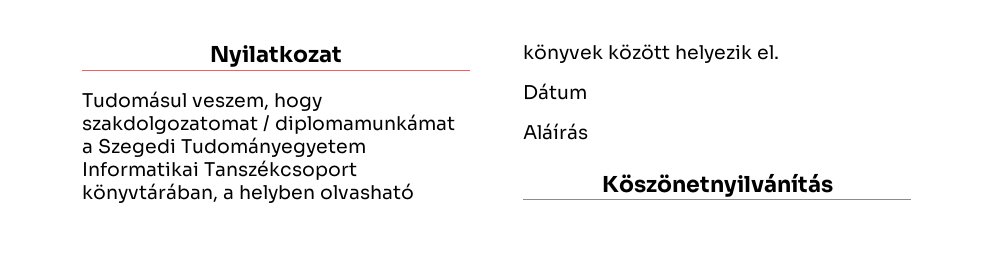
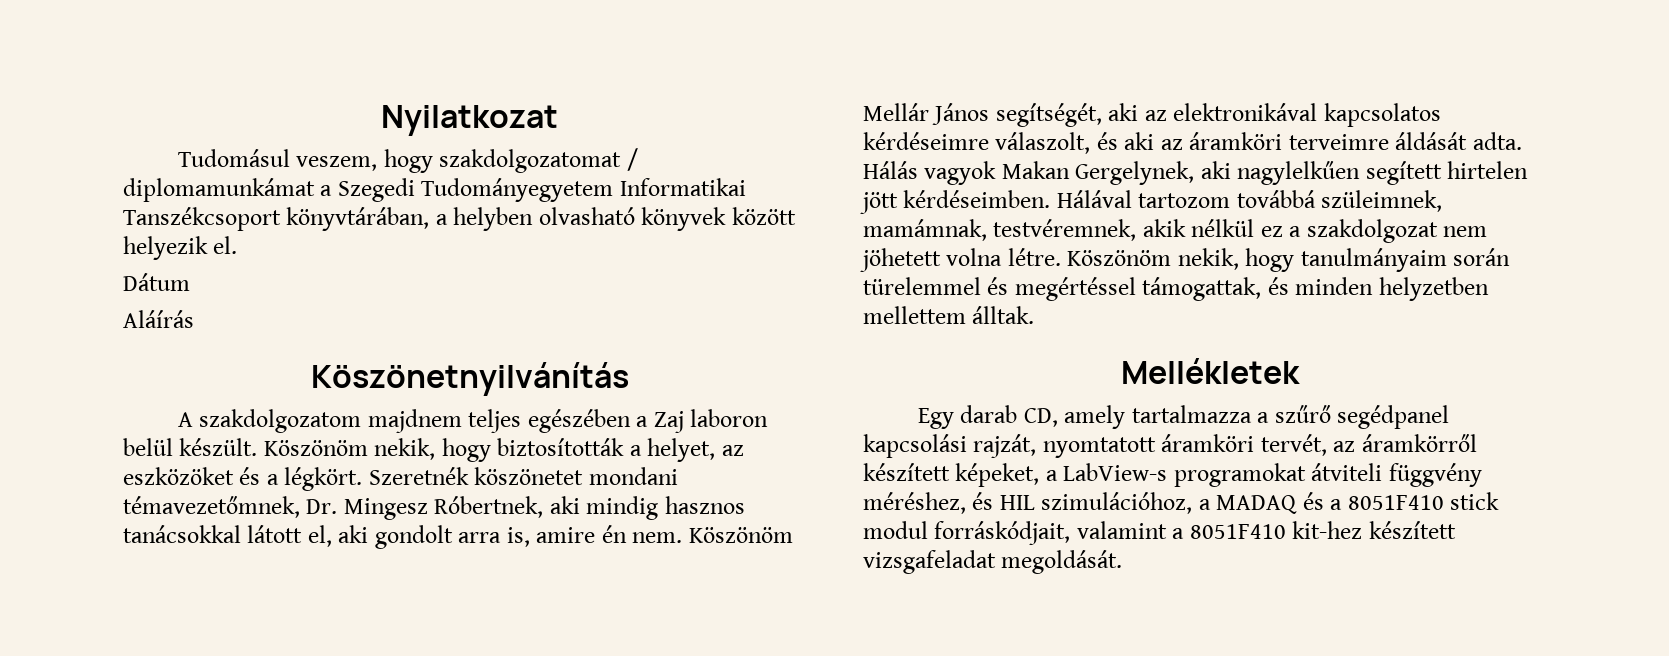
(833, 185) none -> [177,409,768,433] [123,438,744,462] [123,467,678,491] [123,496,745,520] [123,525,793,549] [863,103,1441,127] [863,132,1522,154] [863,161,1529,185] [860,190,1443,214] [863,219,1488,243] [860,248,1511,272] [863,277,1489,301] [863,306,1035,324] [1120,358,1300,384] [917,405,1449,429] [863,434,1477,458] [863,463,1482,487] [863,492,1500,514] [863,521,1456,545] [863,550,1123,574] // A szakdolgozatom majdnem teljes egészében a Zaj laboron belül készült. Köszönöm nekik, hogy biztosították a helyet, az eszközöket és a légkört. Szeretnék köszönetet mondani témavezetőmnek, Dr. Mingesz Róbertnek, aki mindig hasznos tanácsokkal látott el, aki gondolt arra is, amire én nem. Köszönöm Mellár János segítségét, aki az elektronikával kapcsolatos kérdéseimre válaszolt, és aki az áramköri terveimre áldását adta. Hálás vagyok Makan Gergelynek, aki nagylelkűen segített hirtelen jött kérdéseimben. Hálával tartozom továbbá szüleimnek, mamámnak, testvéremnek, akik nélkül ez a szakdolgozat nem jöhetett volna létre. Köszönöm nekik, hogy tanulmányaim során türelemmel és megértéssel támogattak, és minden helyzetben mellettem álltak. // Mellékletek // Egy darab CD, amely tartalmazza a szűrő segédpanel kapcsolási rajzát, nyomtatott áramköri tervét, az áramkörről készített képeket, a LabView-s programokat átviteli függvény méréshez, és HIL szimulációhoz, a MADAQ és a 8051F410 stick modul forráskódjait, valamint a 8051F410 kit-hez készített vizsgafeladat megoldását.

